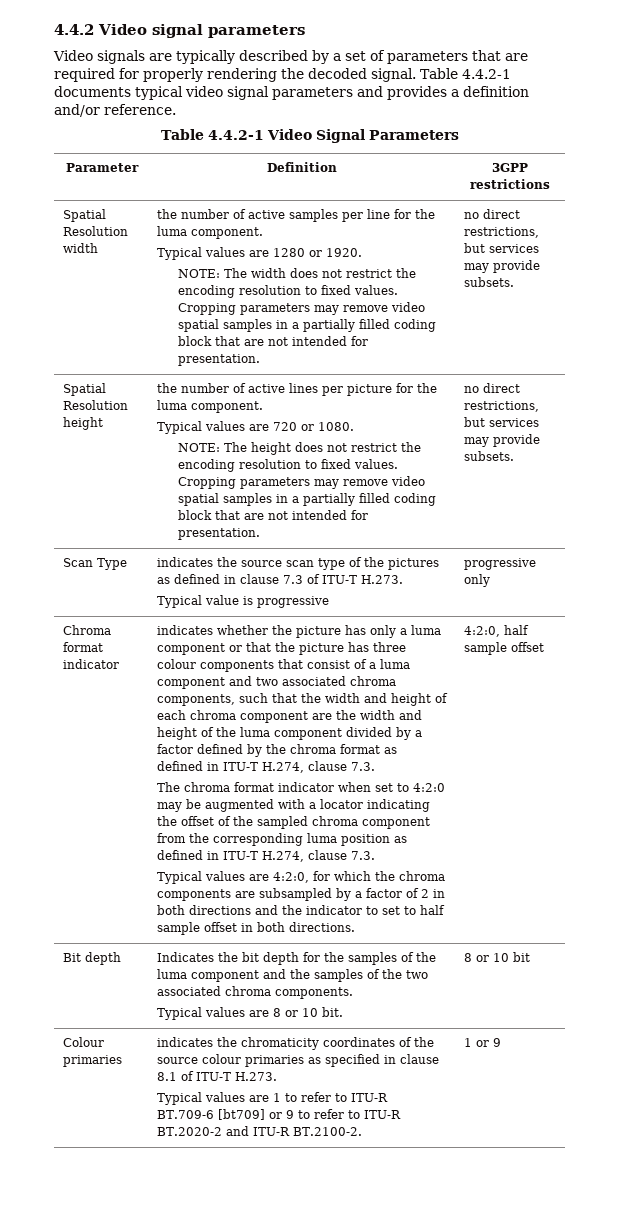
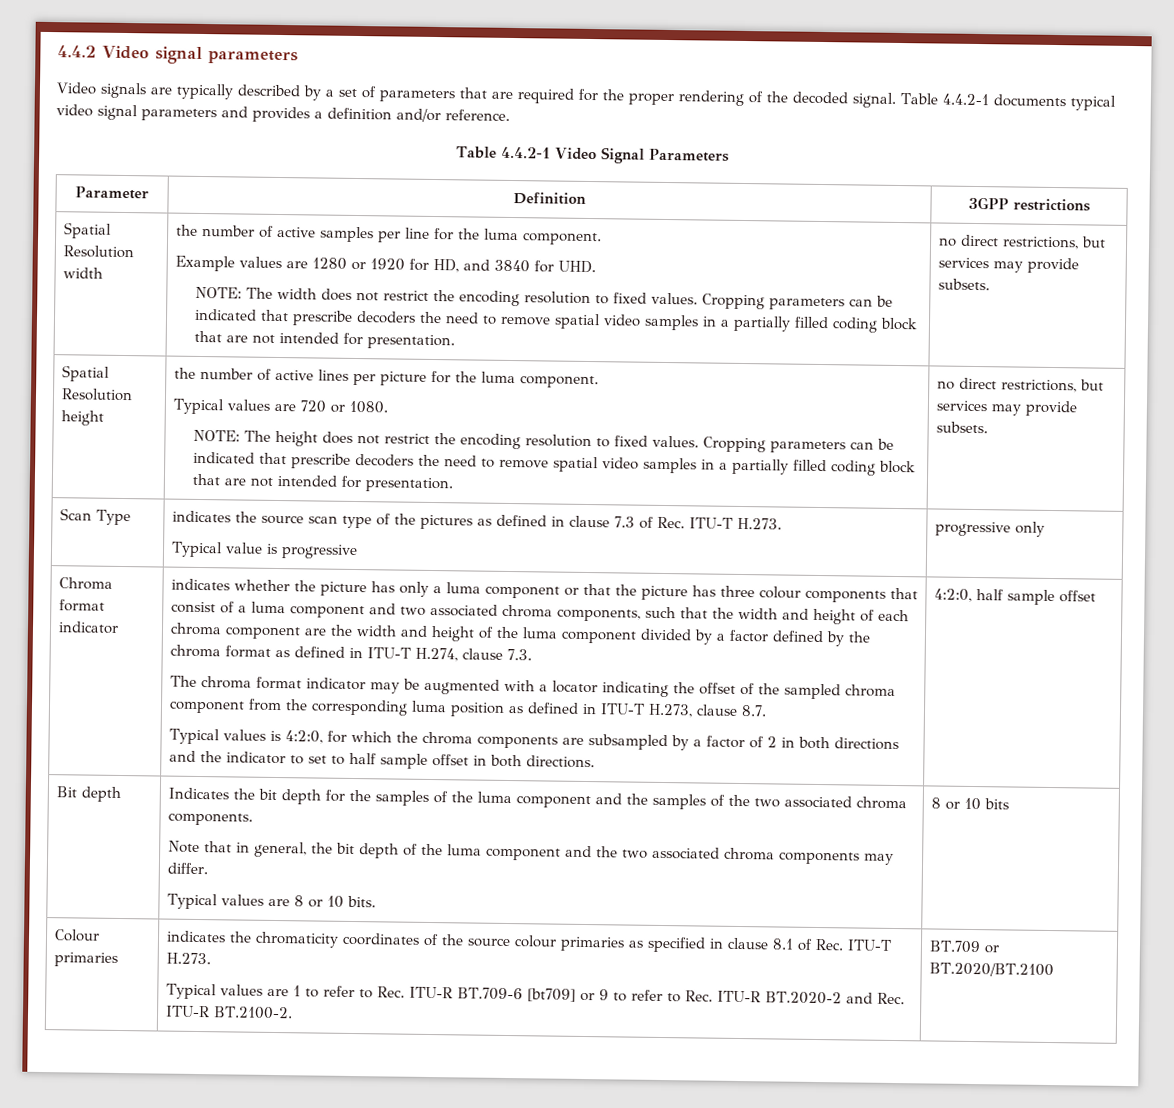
[143,68,277,82] properly rendering -> [602,89,763,106] the proper rendering of
[157,247,203,260] Typical -> [174,255,235,272] Example
[326,248,363,257] 1920. -> [369,258,596,274] 1920 for HD, and 3840 for UHD.
[313,302,425,315] [177,319,219,332] may remove video spatial -> [848,295,893,307] [193,308,641,330] can be indicated that prescribe decoders the need to remove spatial video
[313,476,425,489] [177,493,219,506] may remove video spatial -> [849,438,894,450] [192,451,639,473] can be indicated that prescribe decoders the need to remove spatial video
(321, 579) none -> [656,516,685,529] Rec.
[338,782,446,792] when set to 4:2:0 -> (366, 684) none
[262,850,376,862] [157,871,270,884] H.274, clause 7.3. // Typical values are -> [647,703,767,718] [168,728,281,745] H.273, clause 8.7. // Typical values is
(354, 993) none -> [167,840,894,865] [166,862,208,875] // Note that in general, the bit depth of the luma component and the two associated chroma components may differ.
[322,1007,344,1017] [464,952,531,962] bit. | 8 or 10 bit -> [346,895,376,908] [930,797,1009,811] bits. | 8 or 10 bits
(195, 1076) none -> [814,938,844,951] Rec.
(348, 1097) none -> [376,986,405,998] Rec.
(361, 1114) none -> [684,990,713,1002] Rec.
(250, 1131) none -> [876,992,905,1005] Rec.
[464,1038,502,1047] 1 or 9 -> [928,940,999,954] [928,962,1054,978] BT.709 or BT.2020/BT.2100

